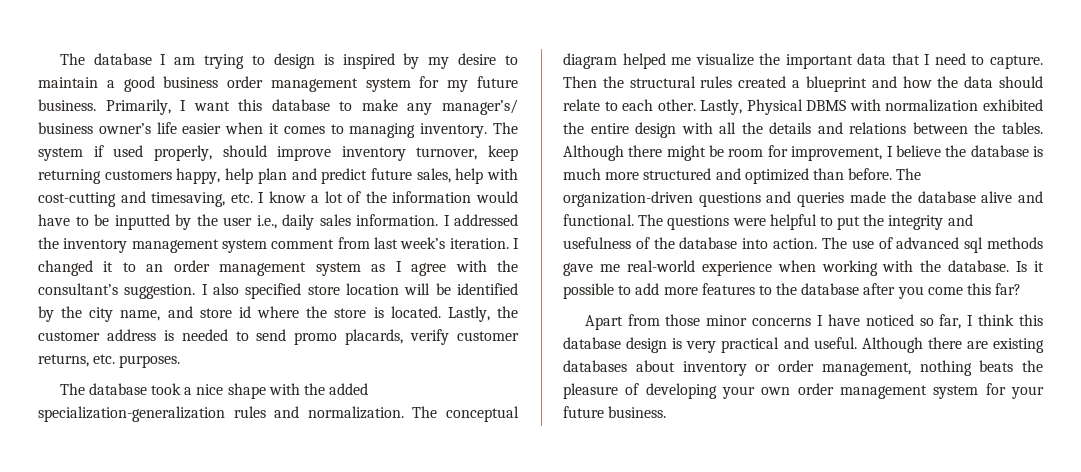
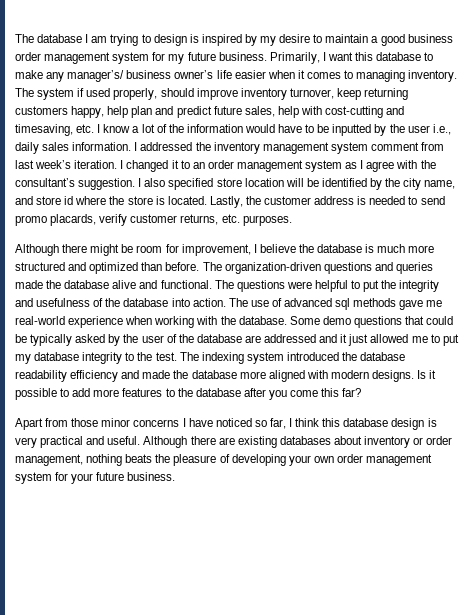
[59,383,369,399] [38,406,519,422] [563,53,1043,69] [563,76,1043,92] [563,99,1043,115] [563,122,1043,138] The database took a nice shape with the added specialization-generalization rules and normalization. The conceptual diagram helped me visualize the important data that I need to capture. Then the structural rules created a blueprint and how the data should relate to each other. Lastly, Physical DBMS with normalization exhibited the entire design with all the details and relations between the tables. -> (292, 220) none
(1010, 266) none -> [289,316,454,328] [15,334,459,346] [15,352,406,364] [15,370,415,382] Some demo questions that could be typically asked by the user of the database are addressed and it just allowed me to put my database integrity to the test. The indexing system introduced the database readability efficiency and made the database more aligned with modern designs.

